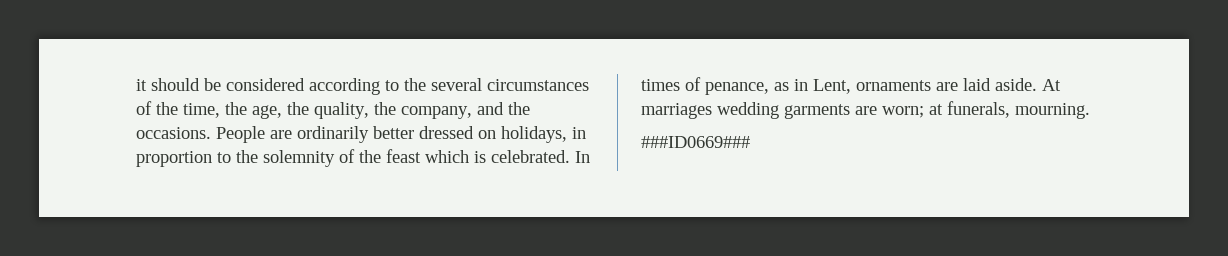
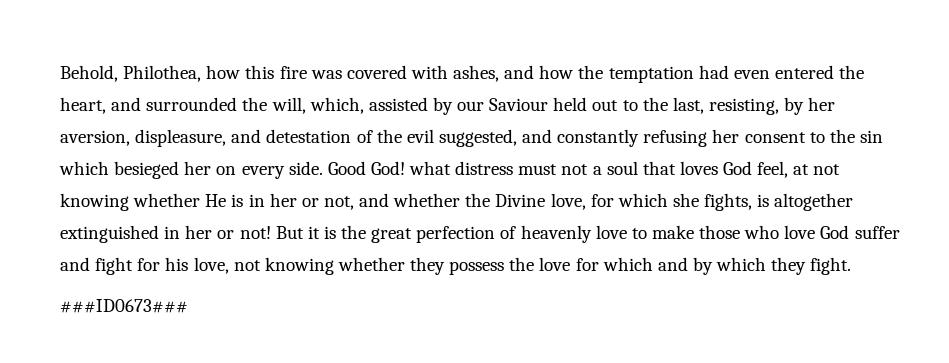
[136,78,589,95] [136,101,530,119] [136,126,586,143] [136,149,590,167] [641,77,1061,95] [641,101,1090,119] [641,136,750,148] it should be considered according to the several circumstances of the time, the age, the quality, the company, and the occasions. People are ordinarily better dressed on holidays, in proportion to the solemnity of the feast which is celebrated. In times of penance, as in Lent, ornaments are laid aside. At marriages wedding garments are worn; at funerals, mourning. // ###ID0669### -> [60,65,865,83] [60,97,836,115] [60,129,883,147] [59,161,841,179] [60,193,854,211] [60,225,900,243] [60,257,852,275] [60,299,188,313] Behold, Philothea, how this fire was covered with ashes, and how the temptation had even entered the heart, and surrounded the will, which, assisted by our Saviour held out to the last, resisting, by her aversion, displeasure, and detestation of the evil suggested, and constantly refusing her consent to the sin which besieged her on every side. Good God! what distress must not a soul that loves God feel, at not knowing whether He is in her or not, and whether the Divine love, for which she fights, is altogether extinguished in her or not! But it is the great perfection of heavenly love to make those who love God suffer and fight for his love, not knowing whether they possess the love for which and by which they fight. // ###ID0673###

